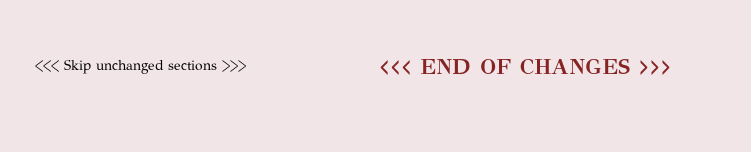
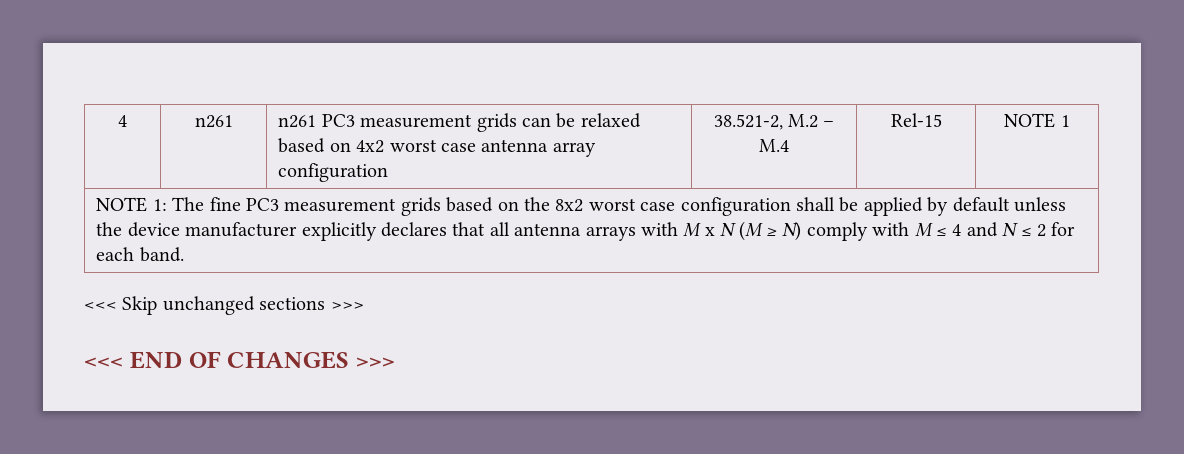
(35, 66) none -> [118,115,127,127] [194,115,233,128] [278,113,641,132] [278,138,596,157] [278,163,389,182] [713,114,835,130] [759,139,789,152] [890,113,942,127] [1004,113,1070,128] [96,197,1066,216] [96,221,1076,241] [96,247,184,262] 4 | n261 | n261 PC3 measurement grids can be relaxed based on 4x2 worst case antenna array configuration | 38.521-2, M.2 – M.4 | Rel-15 | NOTE 1 // NOTE 1: The fine PC3 measurement grids based on the 8x2 worst case configuration shall be applied by default unless the device manufacturer explicitly declares that all antenna arrays with M x N (M ≥ N) comply with M ≤ 4 and N ≤ 2 for each band. //

